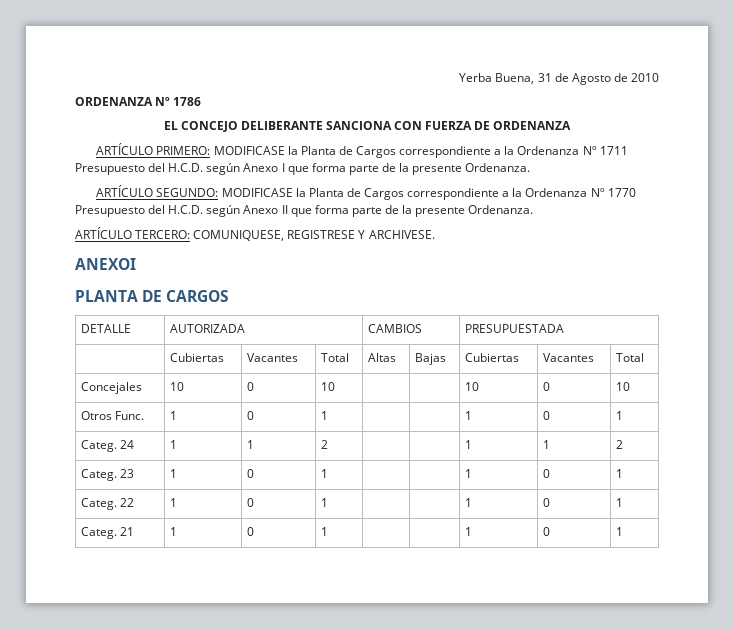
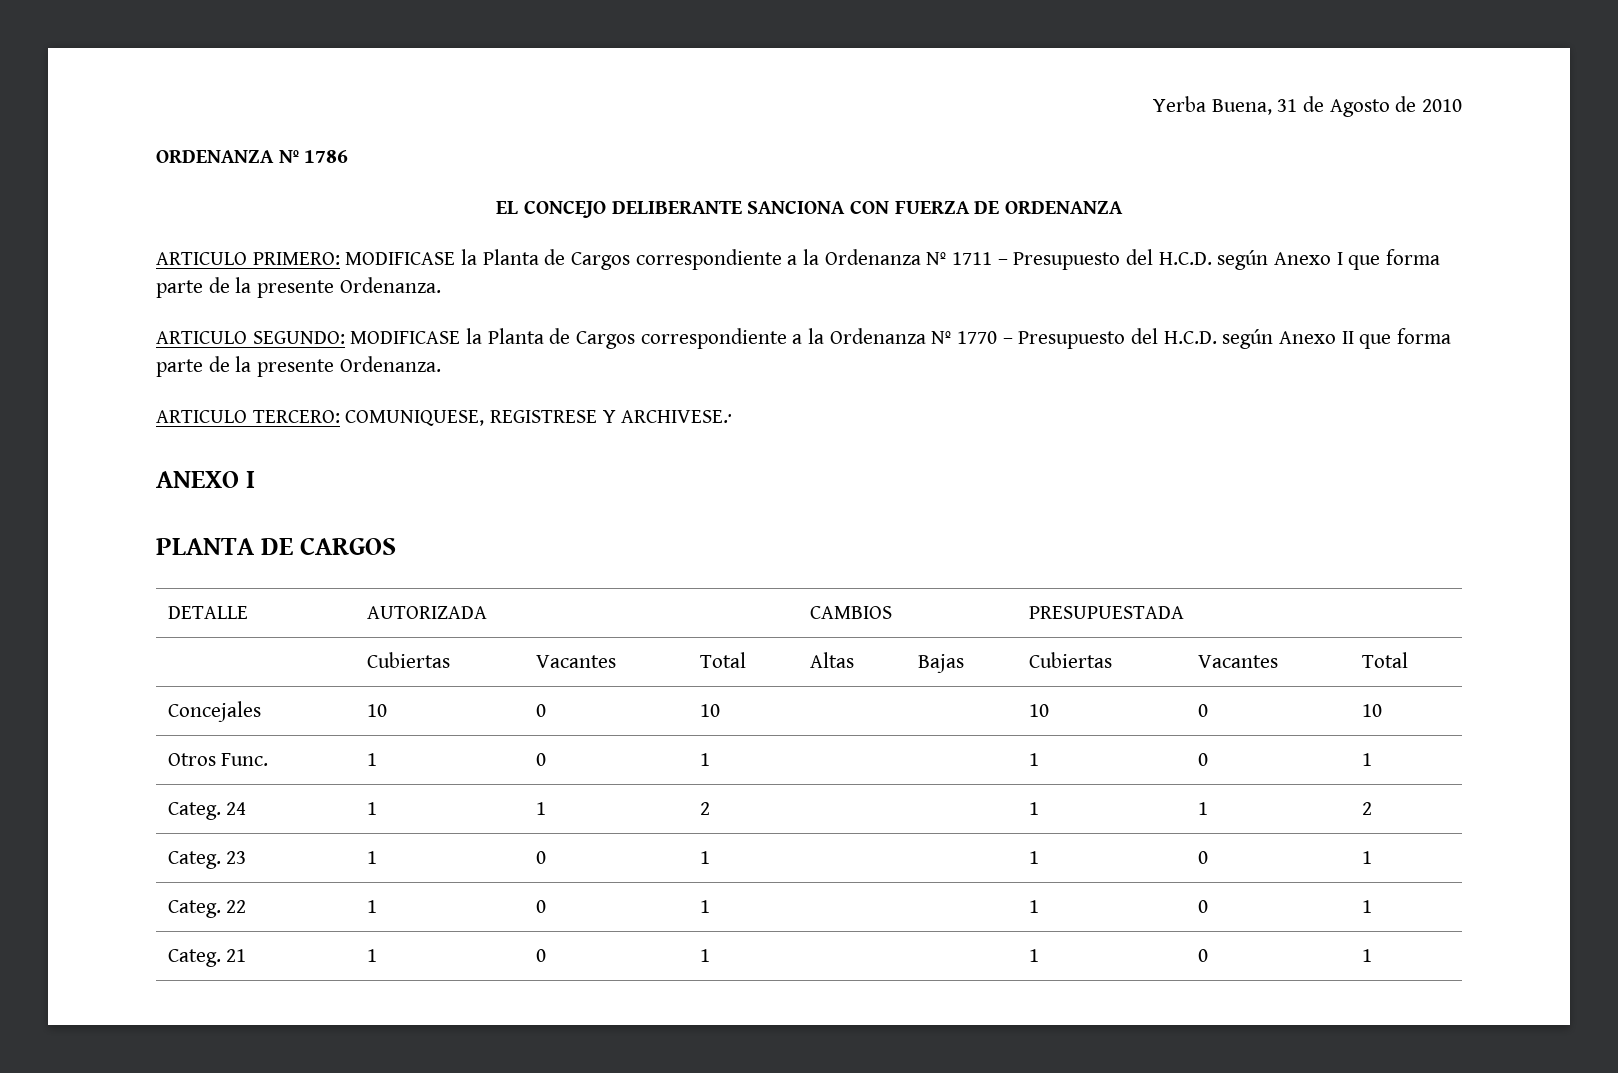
[96,143,154,155] ARTÍCULO -> [156,252,247,265] ARTICULO
(628, 150) none -> [997,259,1008,265] –
[96,185,154,197] ARTÍCULO -> [156,331,247,344] ARTICULO
(636, 192) none -> [1002,338,1013,344] –
[75,227,132,239] ARTÍCULO -> [156,410,247,423] ARTICULO
[368,230,435,239] [75,258,136,270] ARCHIVESE. // ANEXOI -> [621,410,732,423] [156,471,256,488] ARCHIVESE.· // ANEXO I

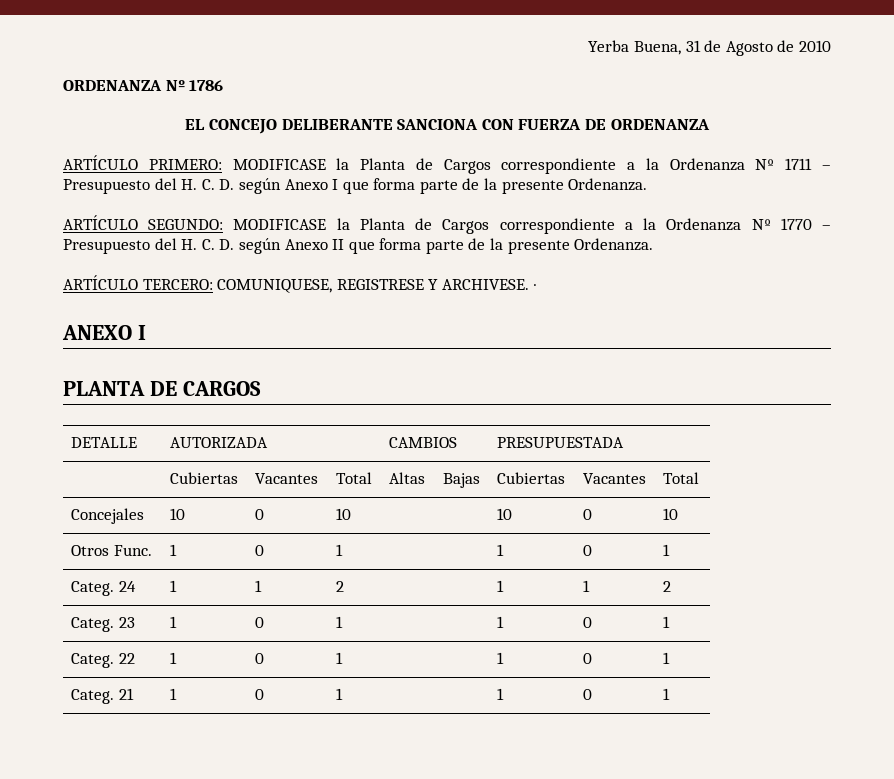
[156,252,247,265] ARTICULO -> [63,155,138,170] ARTÍCULO
[1158,252,1212,265] H.C.D. -> [181,179,235,190] H. C. D.
[156,331,247,344] ARTICULO -> [63,215,138,230] ARTÍCULO
[1163,331,1217,344] H.C.D. -> [181,239,235,250] H. C. D.
[156,410,247,423] ARTICULO -> [63,275,138,290] ARTÍCULO
[621,410,732,423] ARCHIVESE.· -> [441,279,536,290] ARCHIVESE. ·

